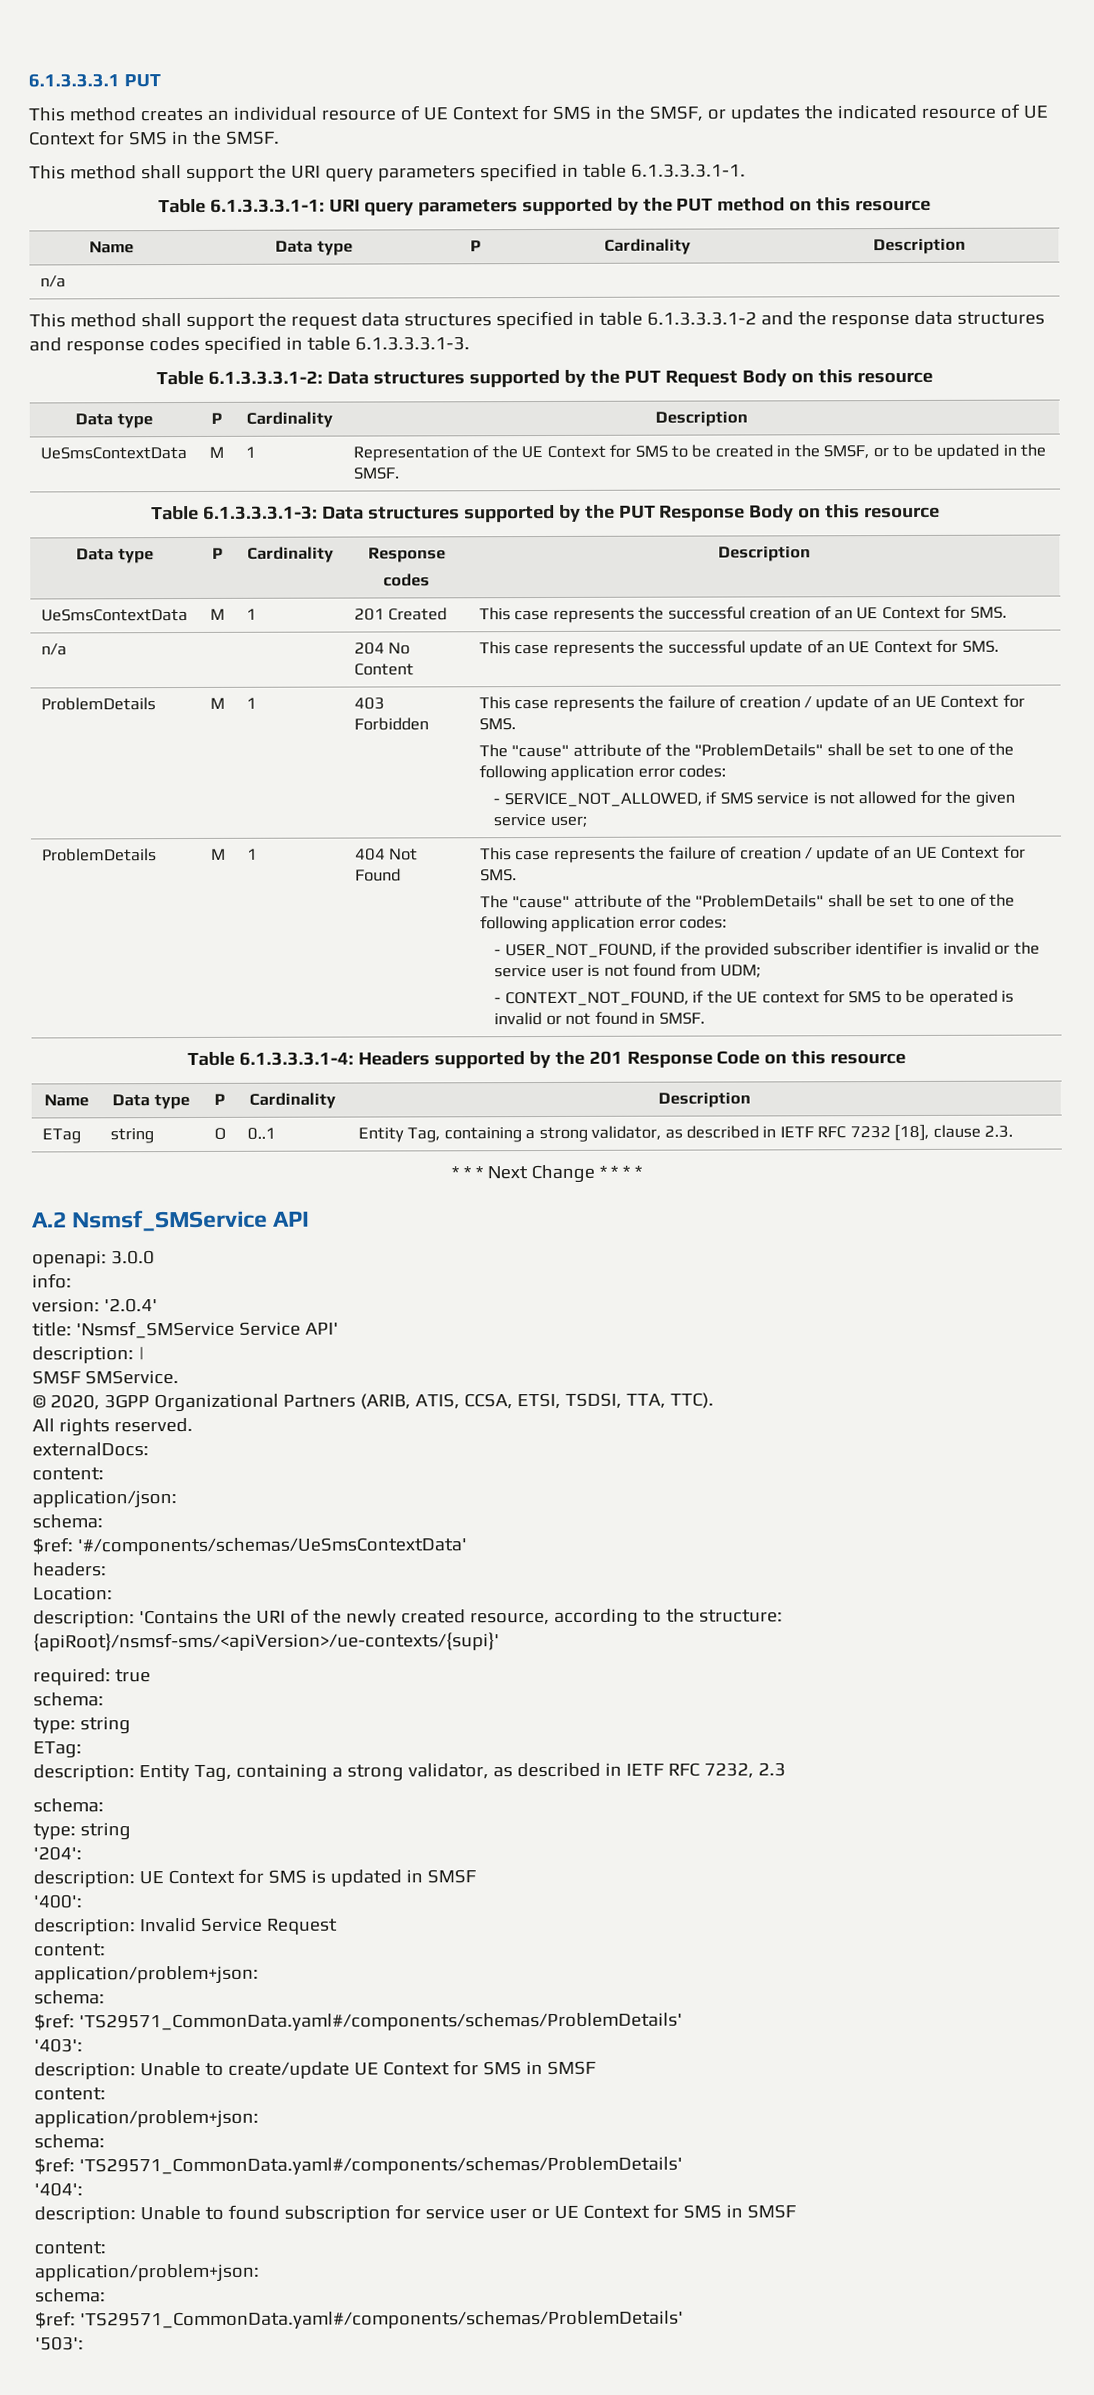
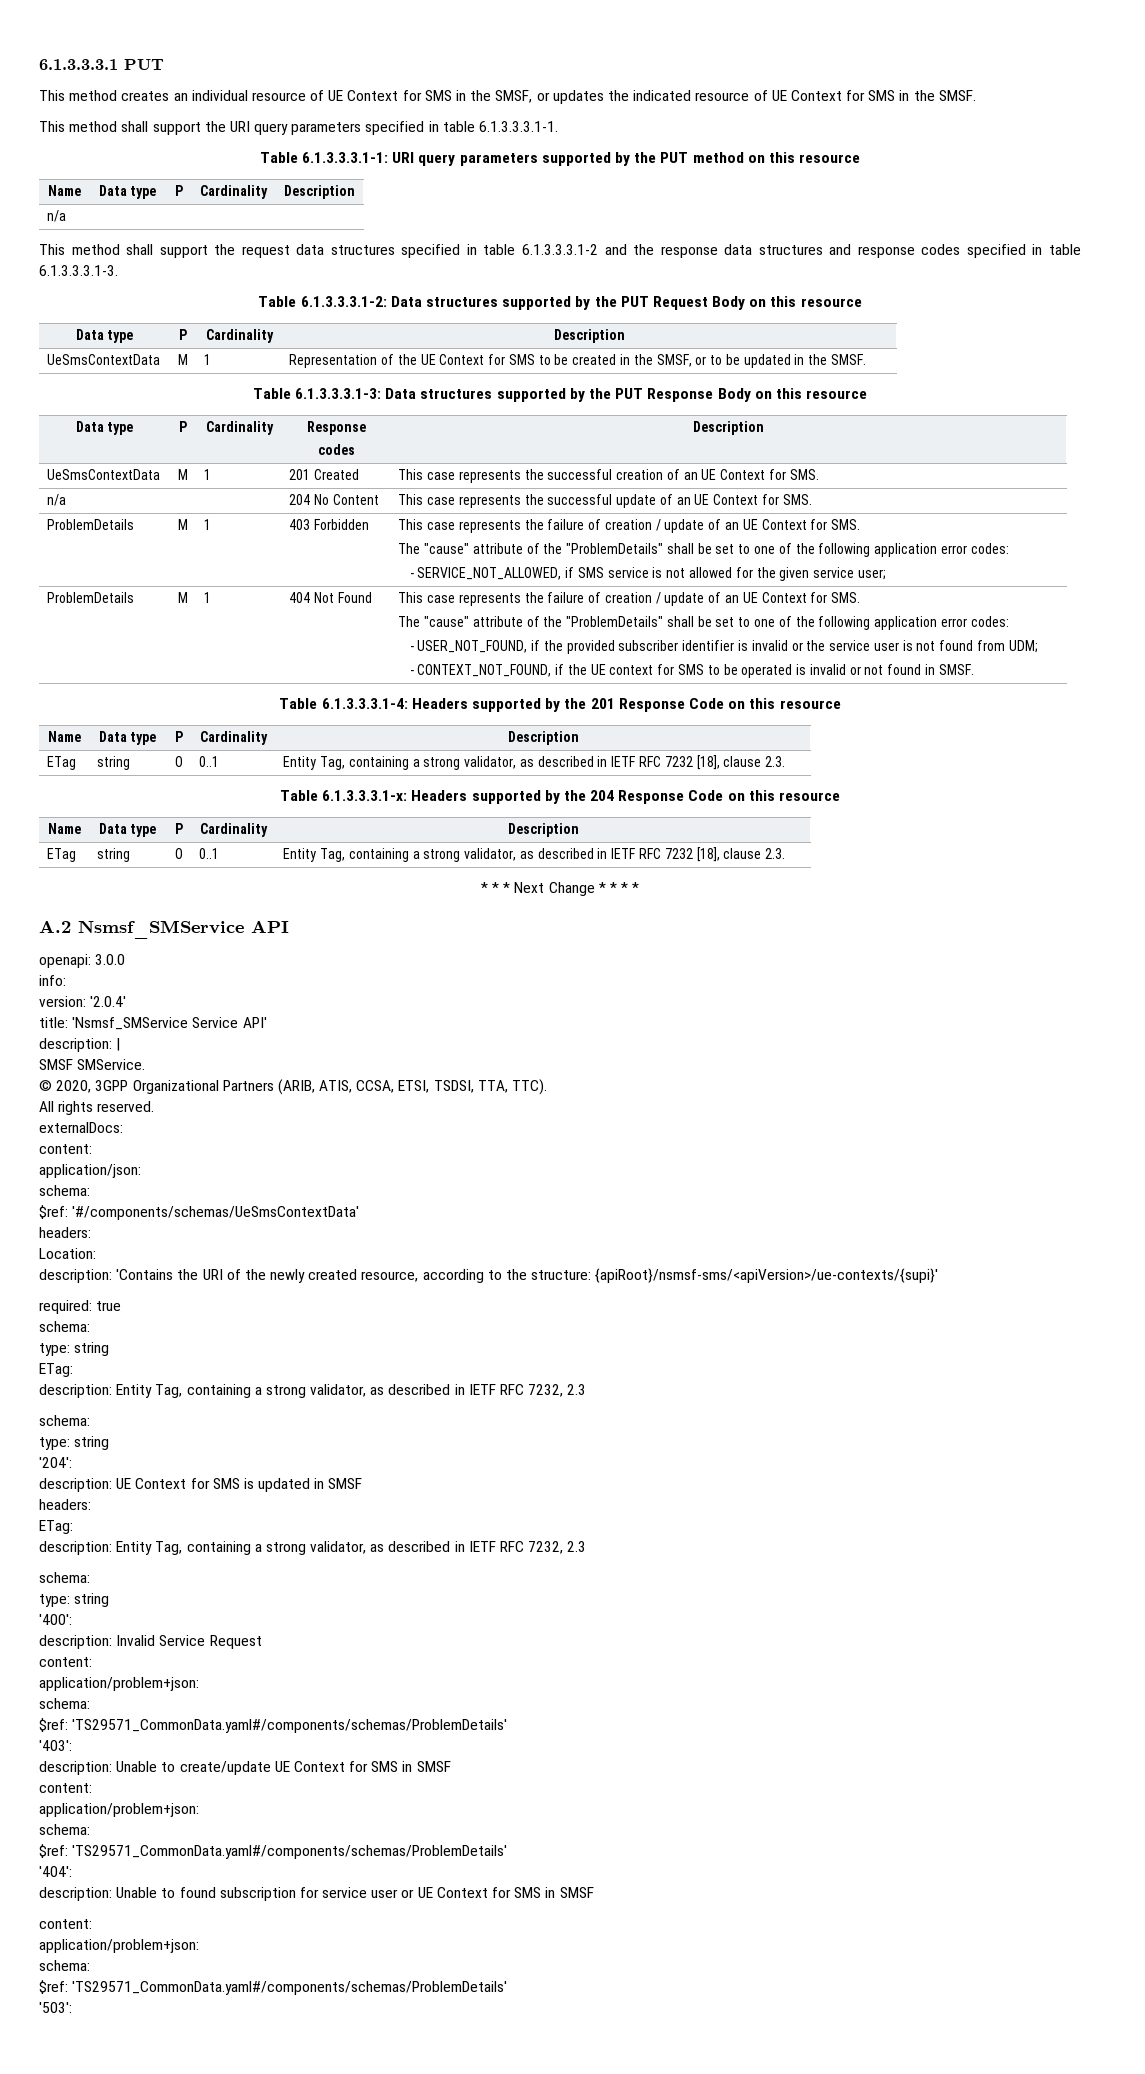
(1014, 1131) none -> [279,790,841,804] [48,823,81,834] [98,823,157,837] [174,823,183,834] [200,823,268,837] [507,823,579,837] [47,848,77,862] [97,848,131,862] [174,848,183,859] [199,848,220,859] [283,847,786,862] // Table 6.1.3.3.3.1-x: Headers supported by the 204 Response Code on this resource // Name | Data type | P | Cardinality | Description // ETag | string | O | 0..1 | Entity Tag, containing a strong validator, as described in IETF RFC 7232 [18], clause 2.3.
(476, 1876) none -> [39,1499,91,1510] [39,1520,73,1534] [39,1541,587,1555] [39,1572,90,1583] [39,1593,110,1607] // headers: // ETag: // description: Entity Tag, containing a strong validator, as described in IETF RFC 7232, 2.3 // schema: // type: string

